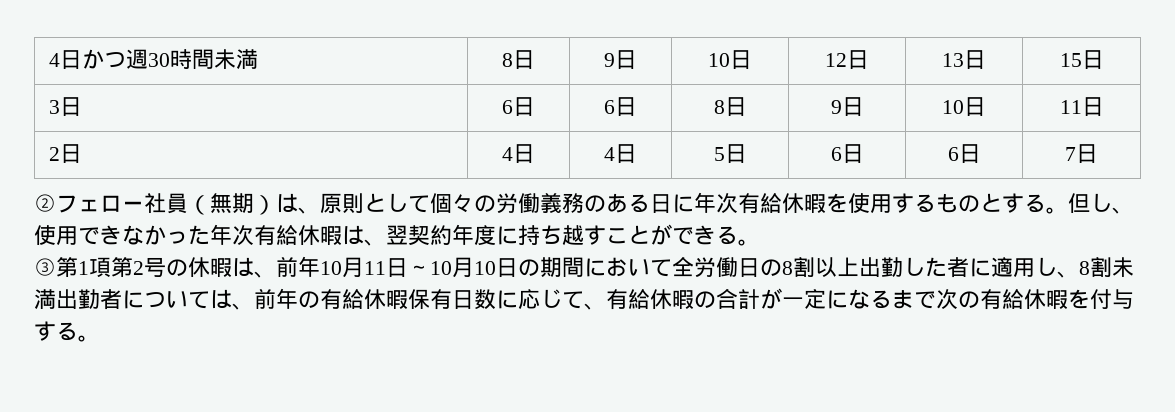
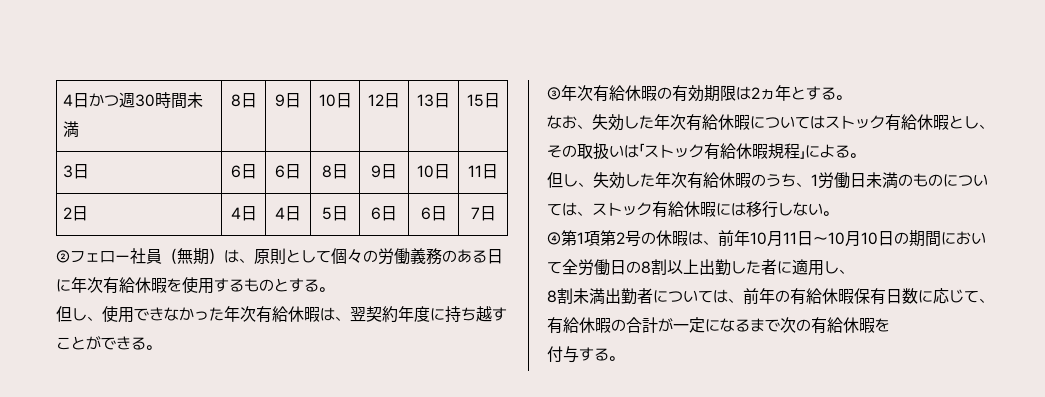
(1068, 210) none -> (334, 289) //
(56, 267) none -> [561,85,851,102] [547,114,994,131] [547,143,865,160] [547,172,988,189] [547,201,838,218] [547,232,561,245] 年次有給休暇の有効期限は2ヵ年とする。 // なお、失効した年次有給休暇についてはストック有給休暇とし、その取扱いは「ストック有給休暇規程」による。 // 但し、失効した年次有給休暇のうち、1労働日未満のものについては、ストック有給休暇には移行しない。 // ④
(1079, 274) none -> (854, 271) //
(1090, 299) none -> (890, 325) //

